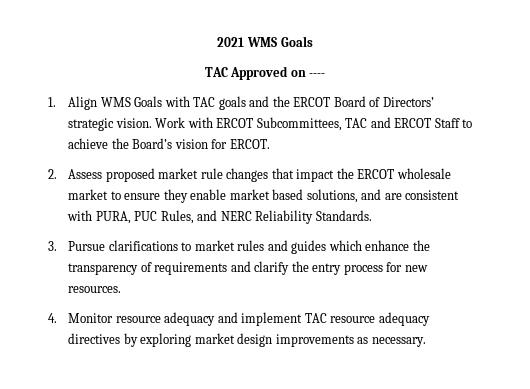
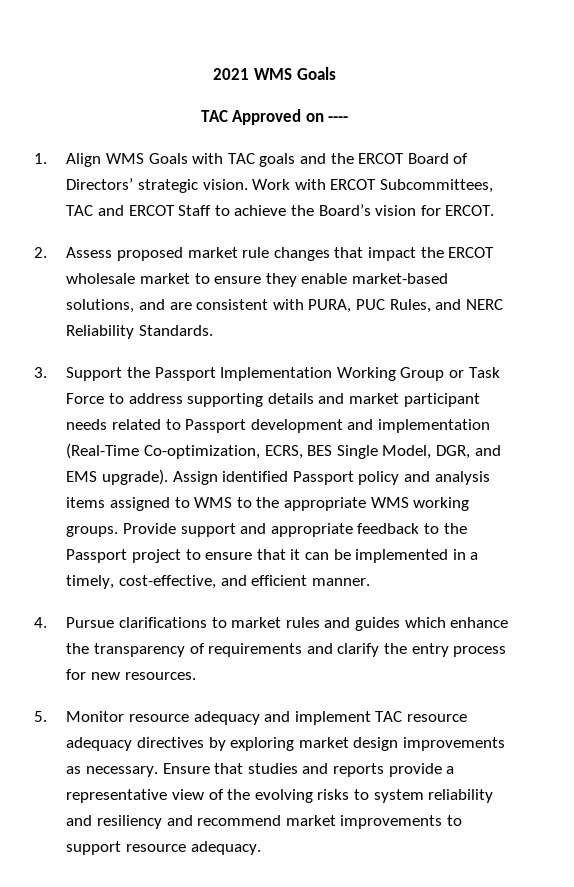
[229,189,304,200] market based -> [351,273,448,284] market-based
(57, 246) none -> [66,367,500,381] [66,393,480,407] [66,419,490,433] [66,443,501,459] [66,469,490,485] [66,497,470,511] [66,523,467,537] [66,549,479,563] [66,575,370,589] [34,617,47,628] Support the Passport Implementation Working Group or Task Force to address supporting details and market participant needs related to Passport development and implementation (Real-Time Co-optimization, ECRS, BES Single Model, DGR, and EMS upgrade). Assign identified Passport policy and analysis items assigned to WMS to the appropriate WMS working groups. Provide support and appropriate feedback to the Passport project to ensure that it can be implemented in a timely, cost-effective, and efficient manner. // 4.
[48,313,57,323] 4. -> [34,711,47,722] 5.
(426, 342) none -> [162,763,455,777] [66,789,494,803] [66,815,462,829] [66,841,261,855] Ensure that studies and reports provide a representative view of the evolving risks to system reliability and resiliency and recommend market improvements to support resource adequacy.

